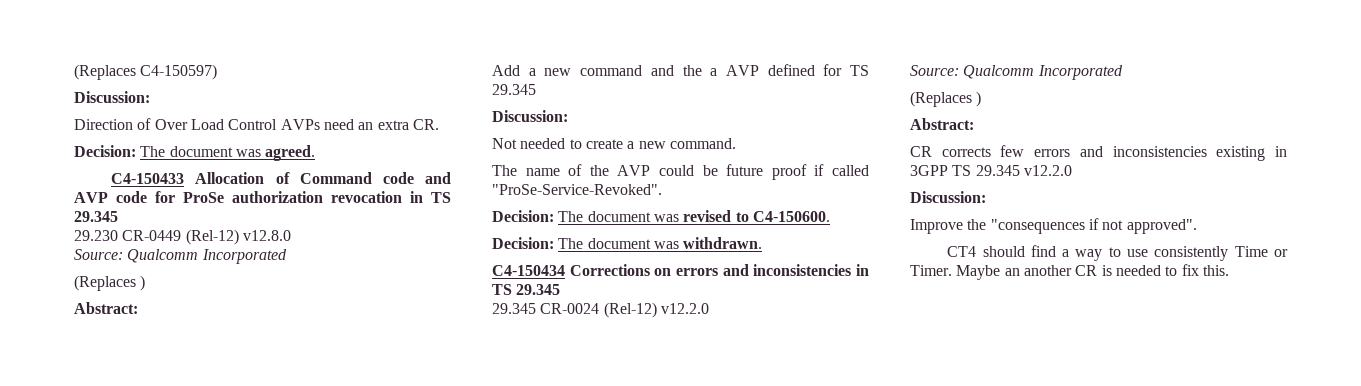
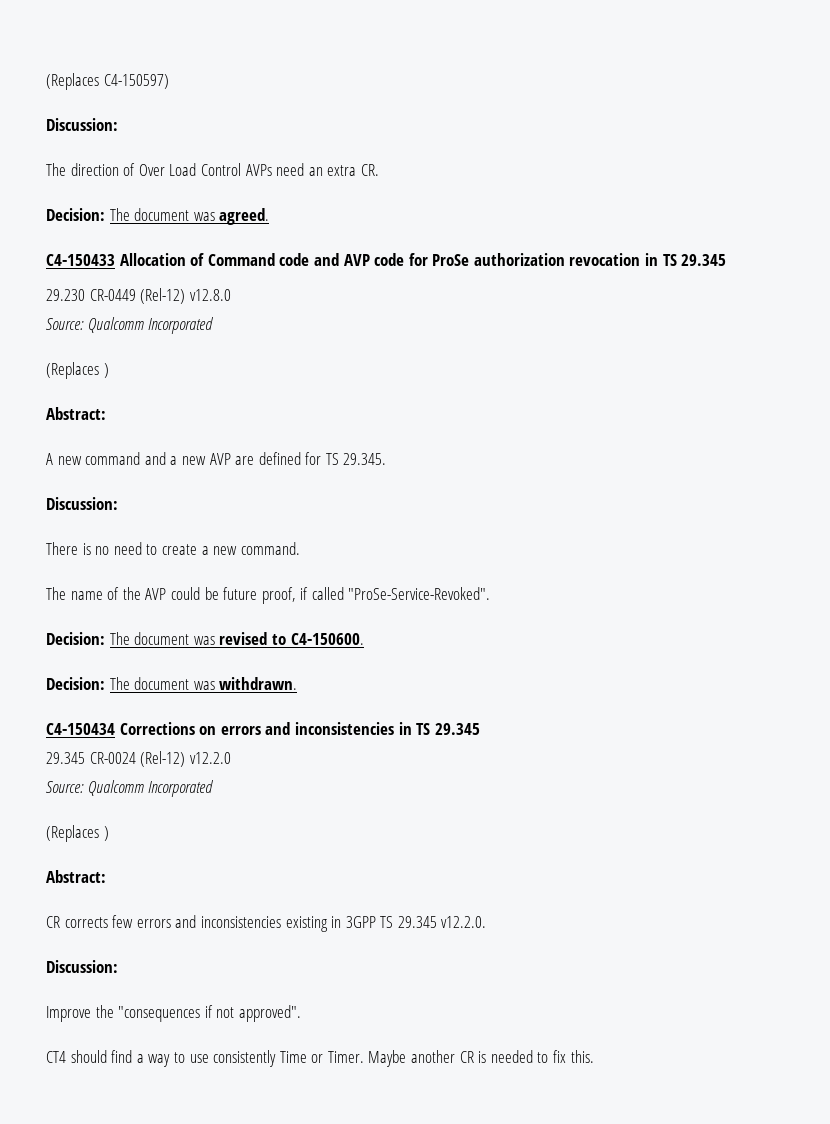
[74,119,133,130] Direction -> [46,163,119,176] The direction
[492,65,536,76] Add a -> [46,453,53,465] A
[682,65,759,76] the a AVP -> [170,453,255,465] a new AVP are
[492,84,536,95] [492,110,568,122] [492,138,566,149] 29.345 // Discussion: // Not needed -> [343,453,387,465] [46,497,118,510] [46,542,142,555] 29.345. // Discussion: // There is no need
[771,164,807,180] proof -> [261,587,296,604] proof,
[1023,165,1072,176] v12.2.0 -> [441,916,487,928] v12.2.0.
[1004,268,1020,276] an -> (407, 1058) none

